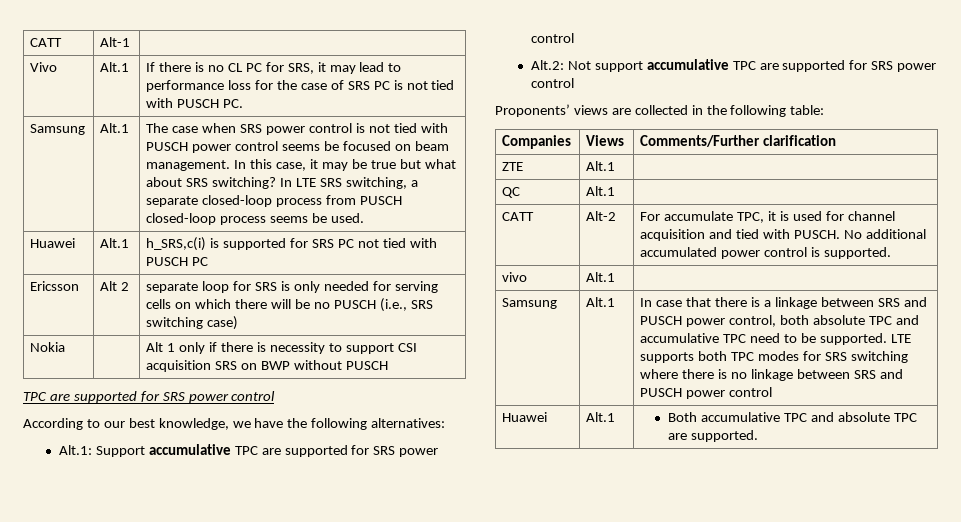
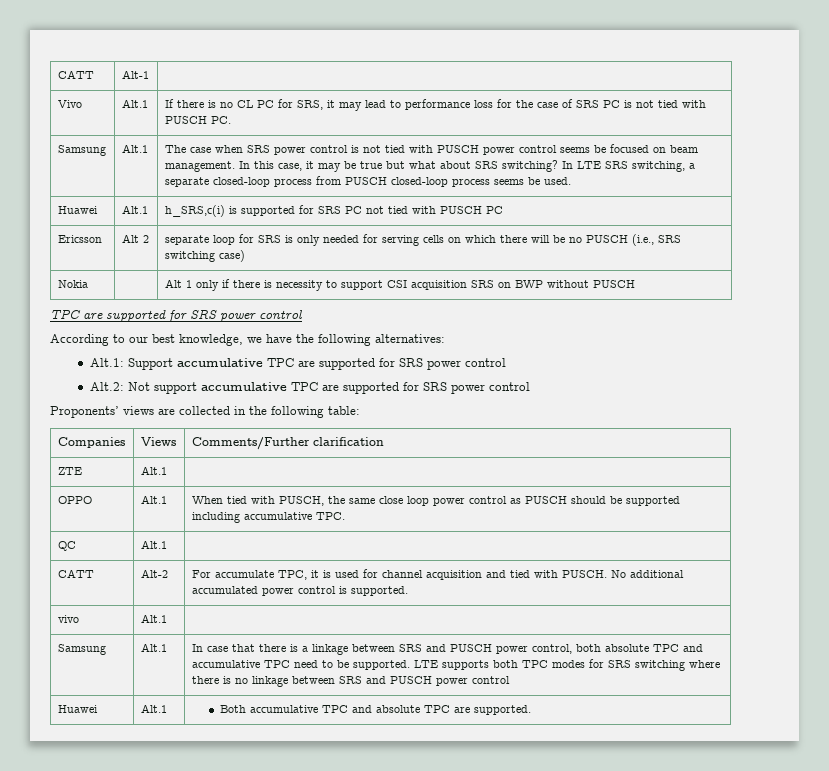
(616, 166) none -> [57,496,92,504] [140,495,167,504] [191,496,680,506] [191,512,345,523] // OPPO | Alt.1 | When tied with PUSCH, the same close loop power control as PUSCH should be supported including accumulative TPC.

